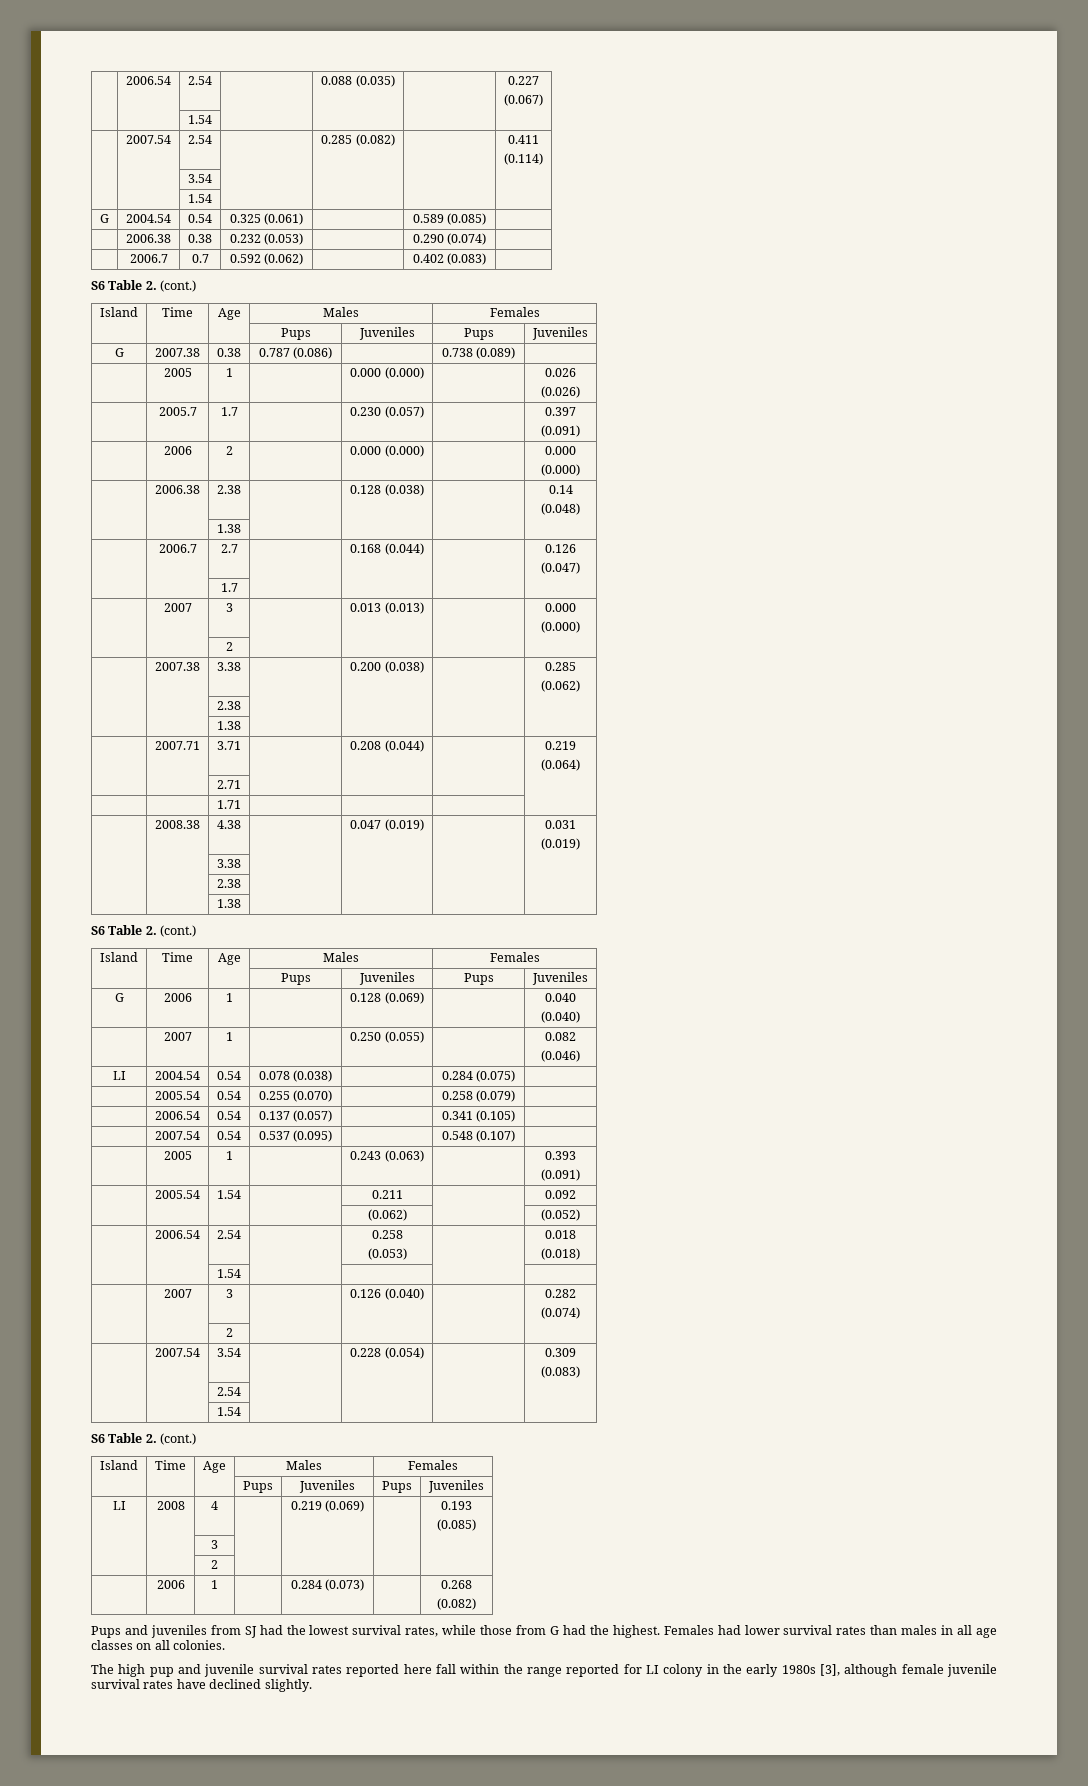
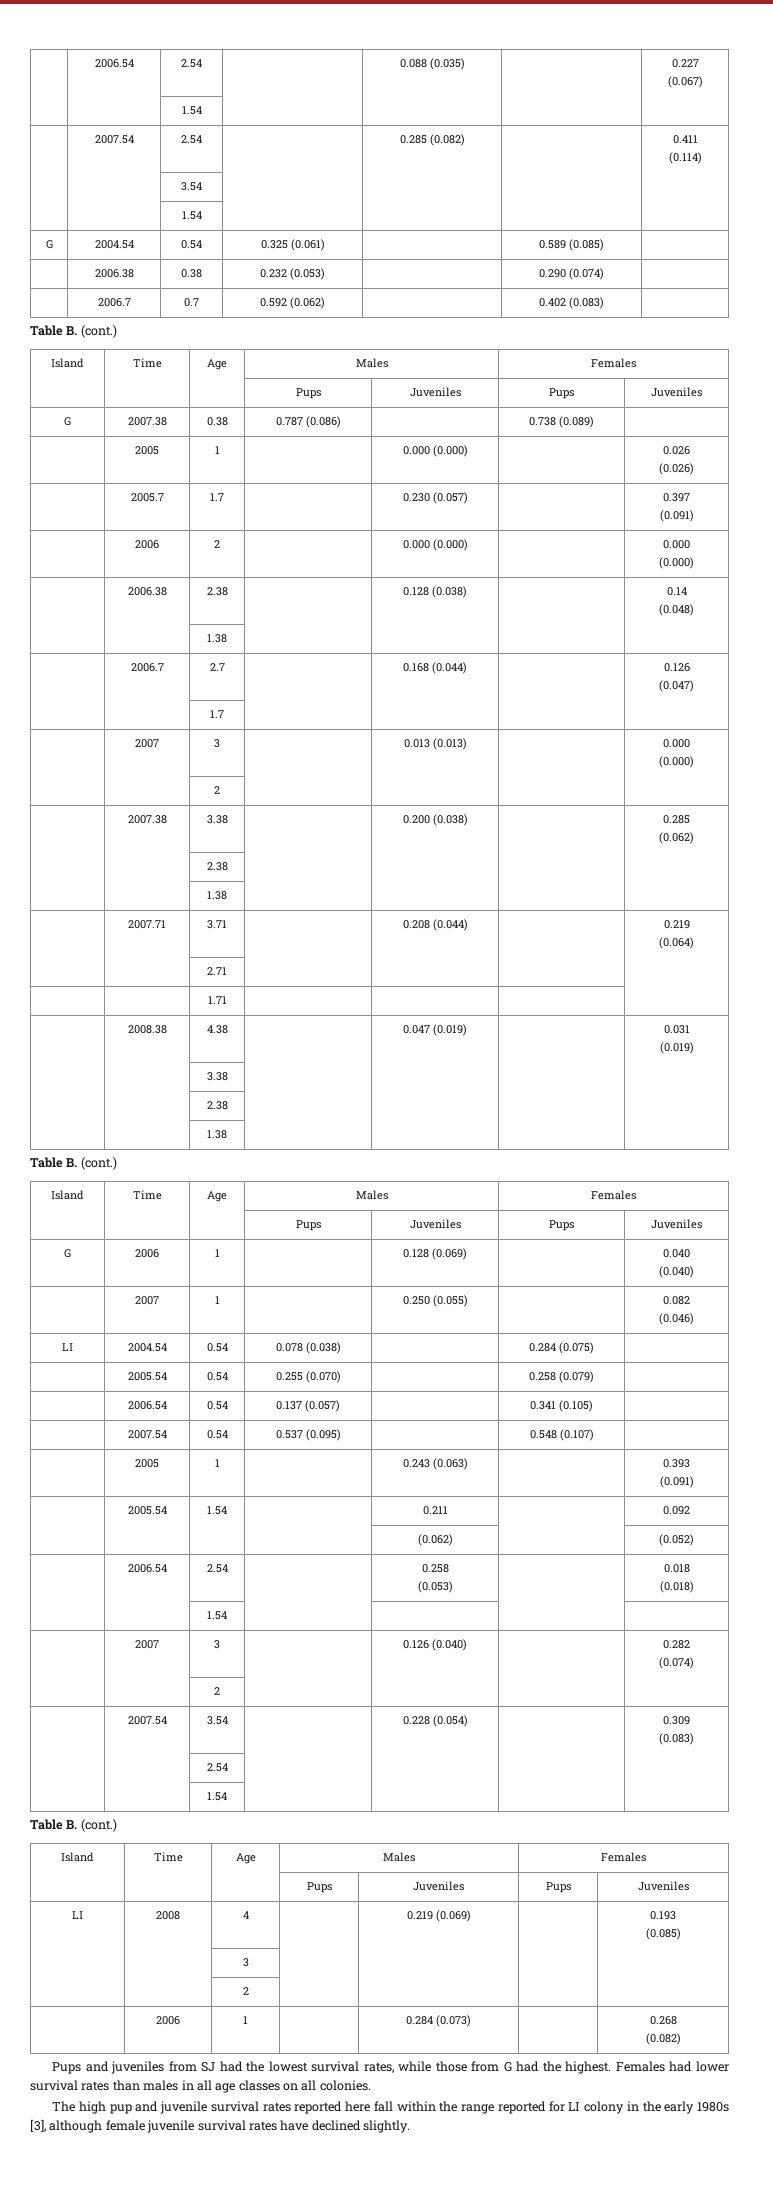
[91,280,157,290] S6 Table 2. -> [30,325,78,336] Table B.
[91,925,157,935] S6 Table 2. -> [30,1157,78,1168] Table B.
[91,1433,157,1443] S6 Table 2. -> [30,1819,78,1830] Table B.

